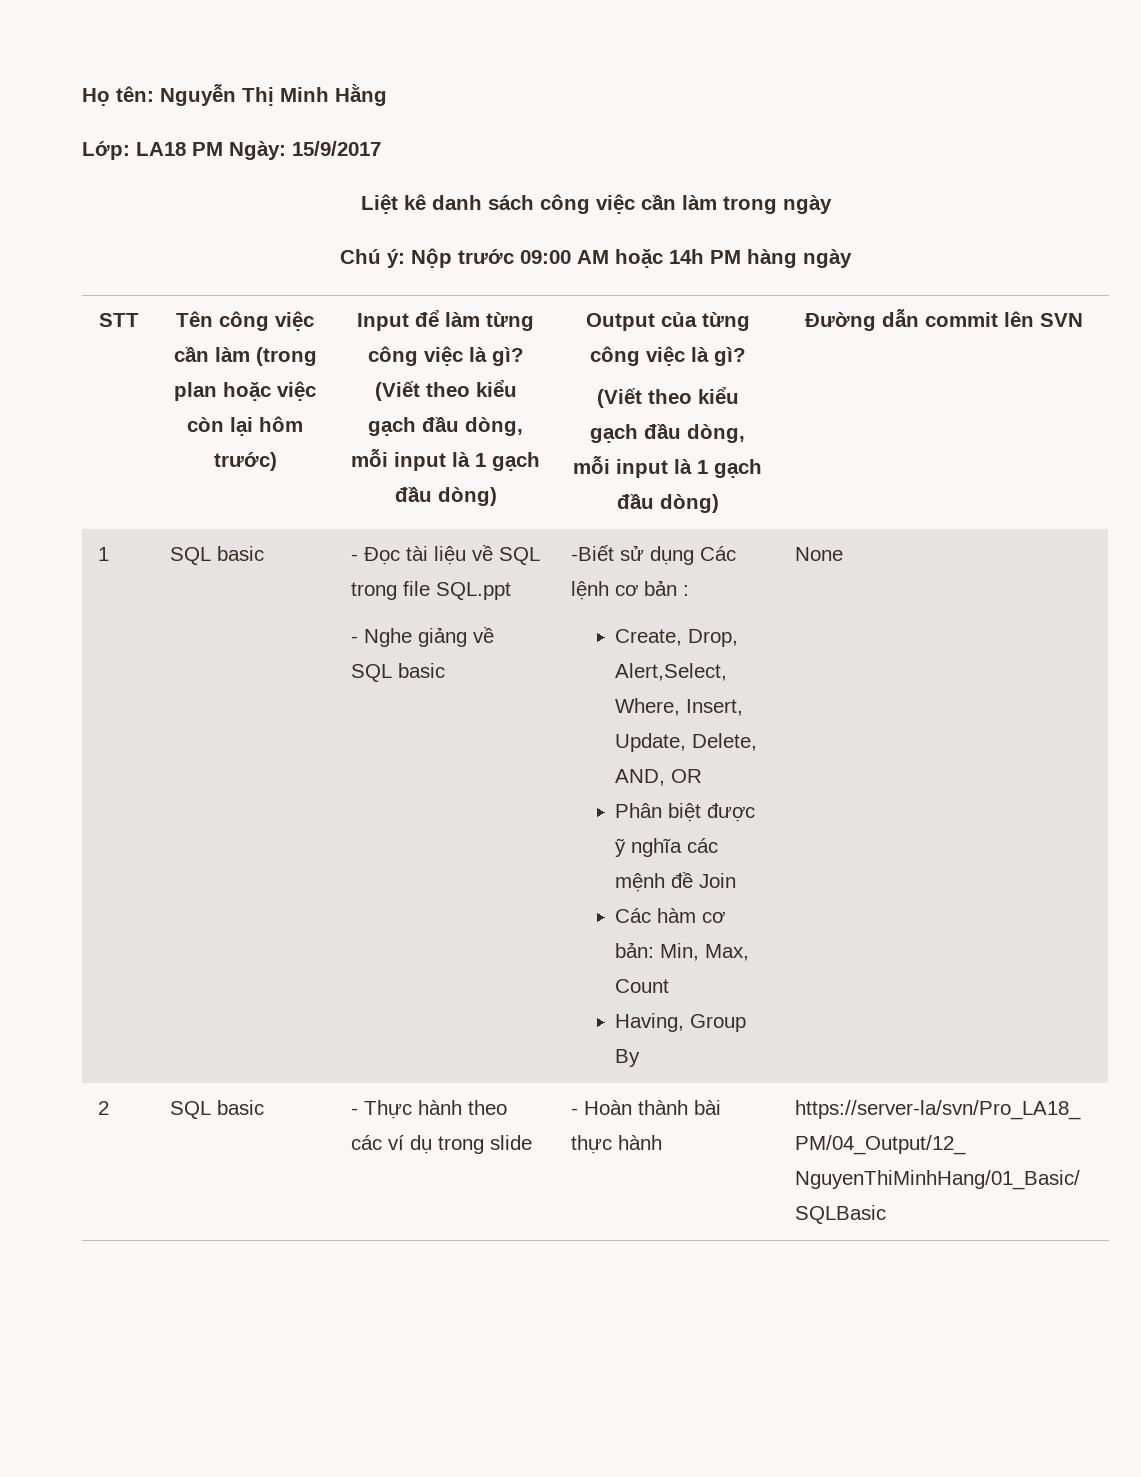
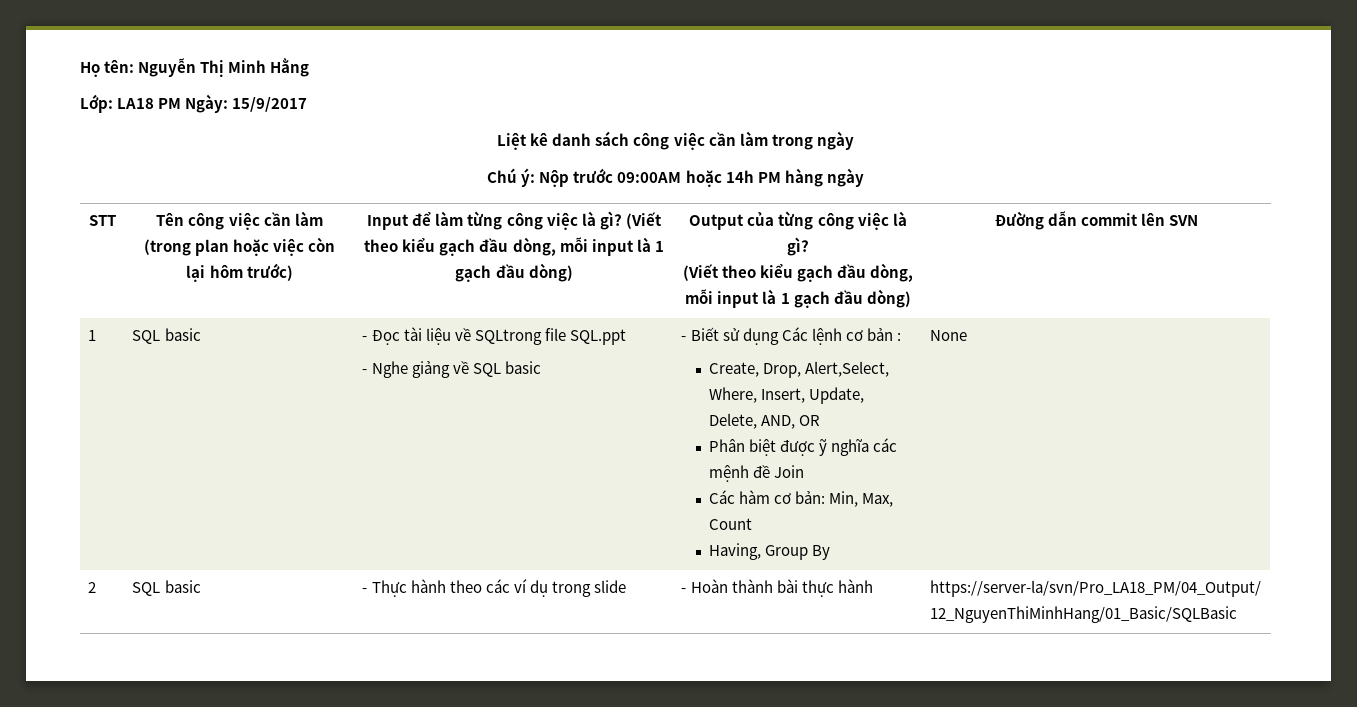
[520,250,609,264] 09:00 AM -> [617,172,682,183] 09:00AM
[498,547,540,565] [350,582,397,600] SQL trong -> [474,329,542,345] SQLtrong
[570,545,614,561] -Biết -> [681,327,719,341] - Biết

